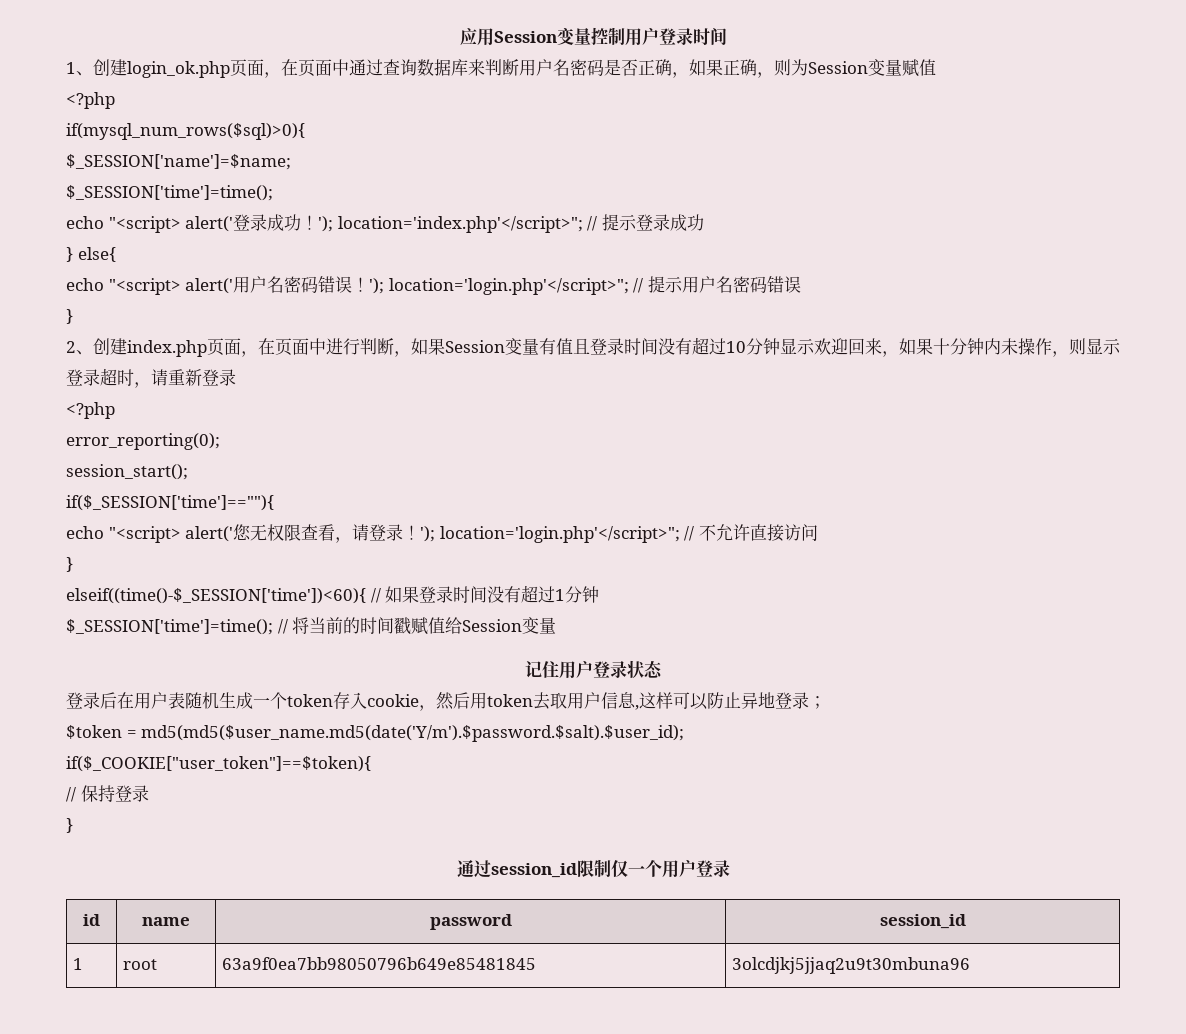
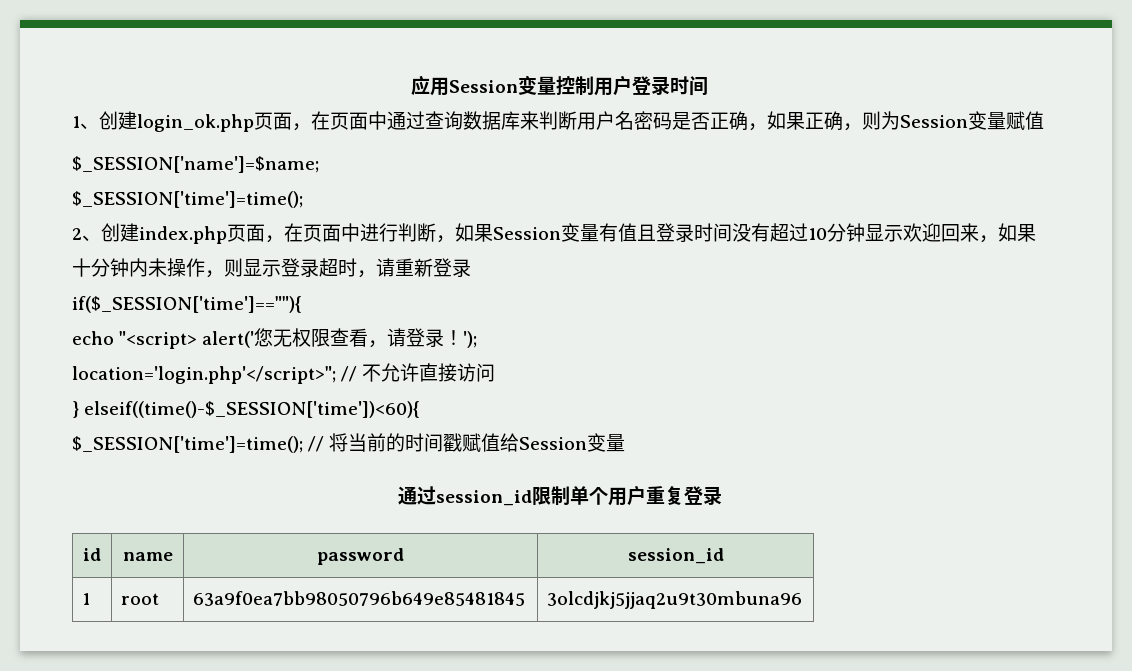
[66,92,115,109] [66,123,305,140] // <?php // if(mysql_num_rows($sql)>0){ -> (1044, 120) none
[66,214,704,233] [66,247,116,262] [66,276,801,295] [66,309,73,324] // echo "<script> alert('登录成功！'); location='index.php'</script>"; // 提示登录成功 // } else{ // echo "<script> alert('用户名密码错误！'); location='login.php'</script>"; // 提示用户名密码错误 // } -> (303, 199) none
[66,402,115,419] [66,433,220,450] [66,464,188,480] // <?php // error_reporting(0); // session_start(); -> (471, 268) none
(436, 534) none -> (478, 339) //
(73, 564) // -> (79, 409) none
[370,585,600,603] // 如果登录时间没有超过1分钟 -> (421, 409) none
[525,660,663,679] [66,692,826,711] [66,725,685,742] [66,756,371,772] [66,785,149,802] [66,818,73,833] // 记住用户登录状态 // 登录后在用户表随机生成一个token存入cookie，然后用token去取用户信息,这样可以防止异地登录； // $token = md5(md5($user_name.md5(date('Y/m').$password.$salt).$user_id); // if($_COOKIE["user_token"]==$token){ // // 保持登录 // } -> (626, 443) none
[610,859,696,878] 仅一个用户 -> [569,485,684,506] 单个用户重复

